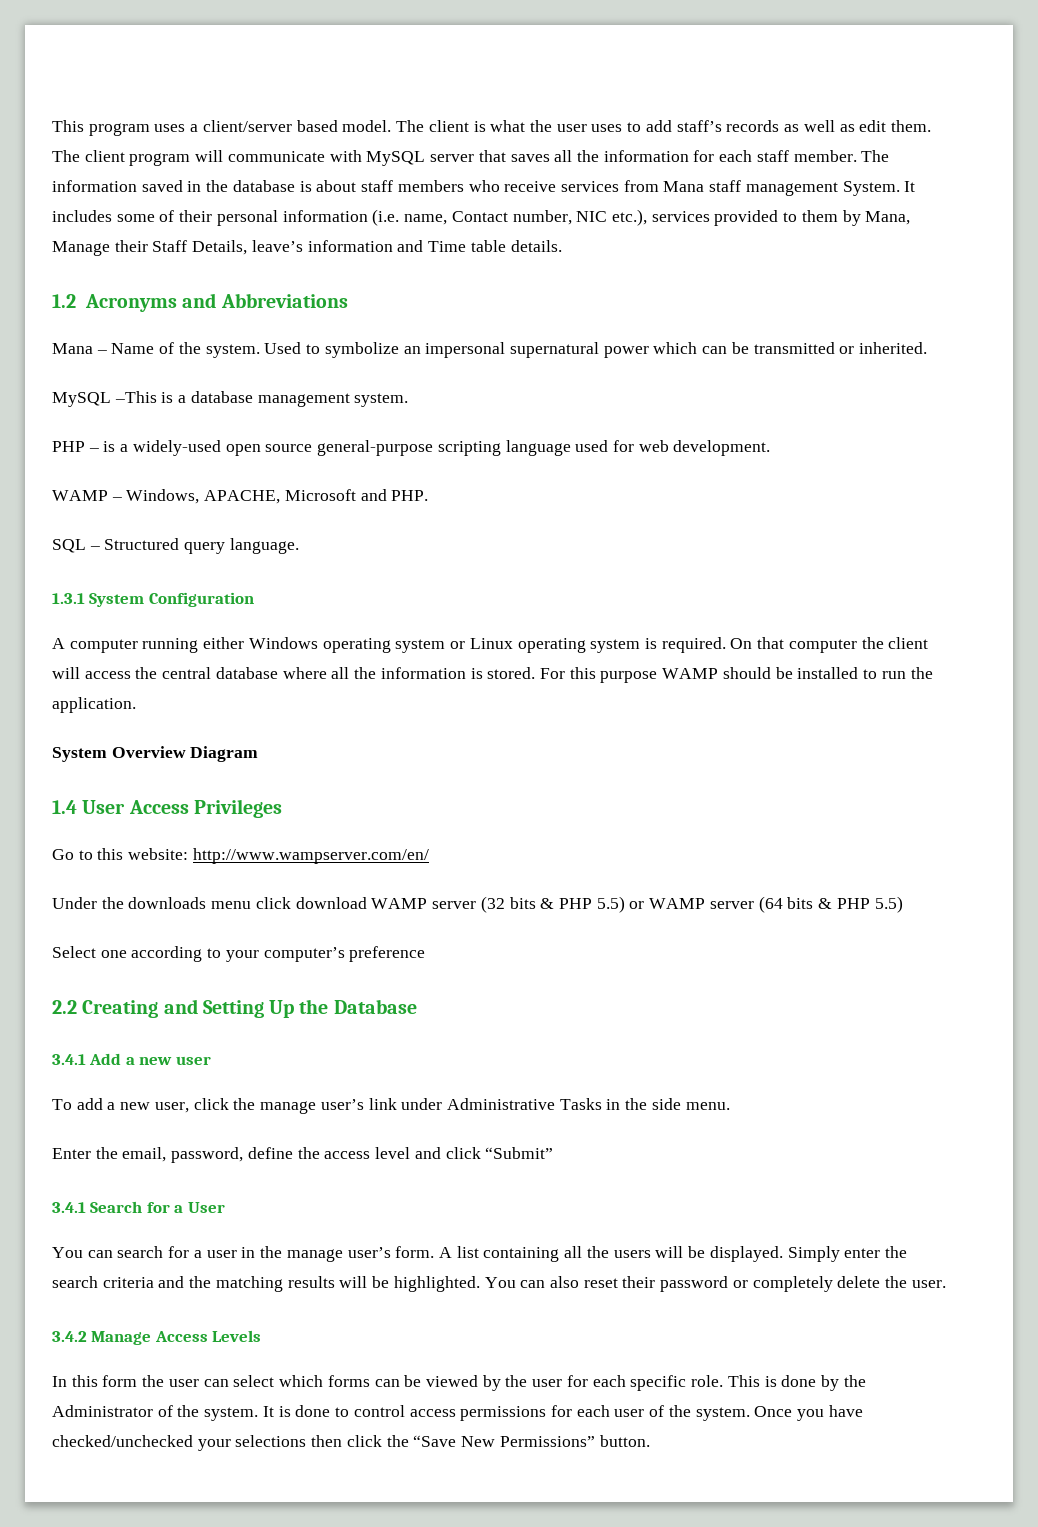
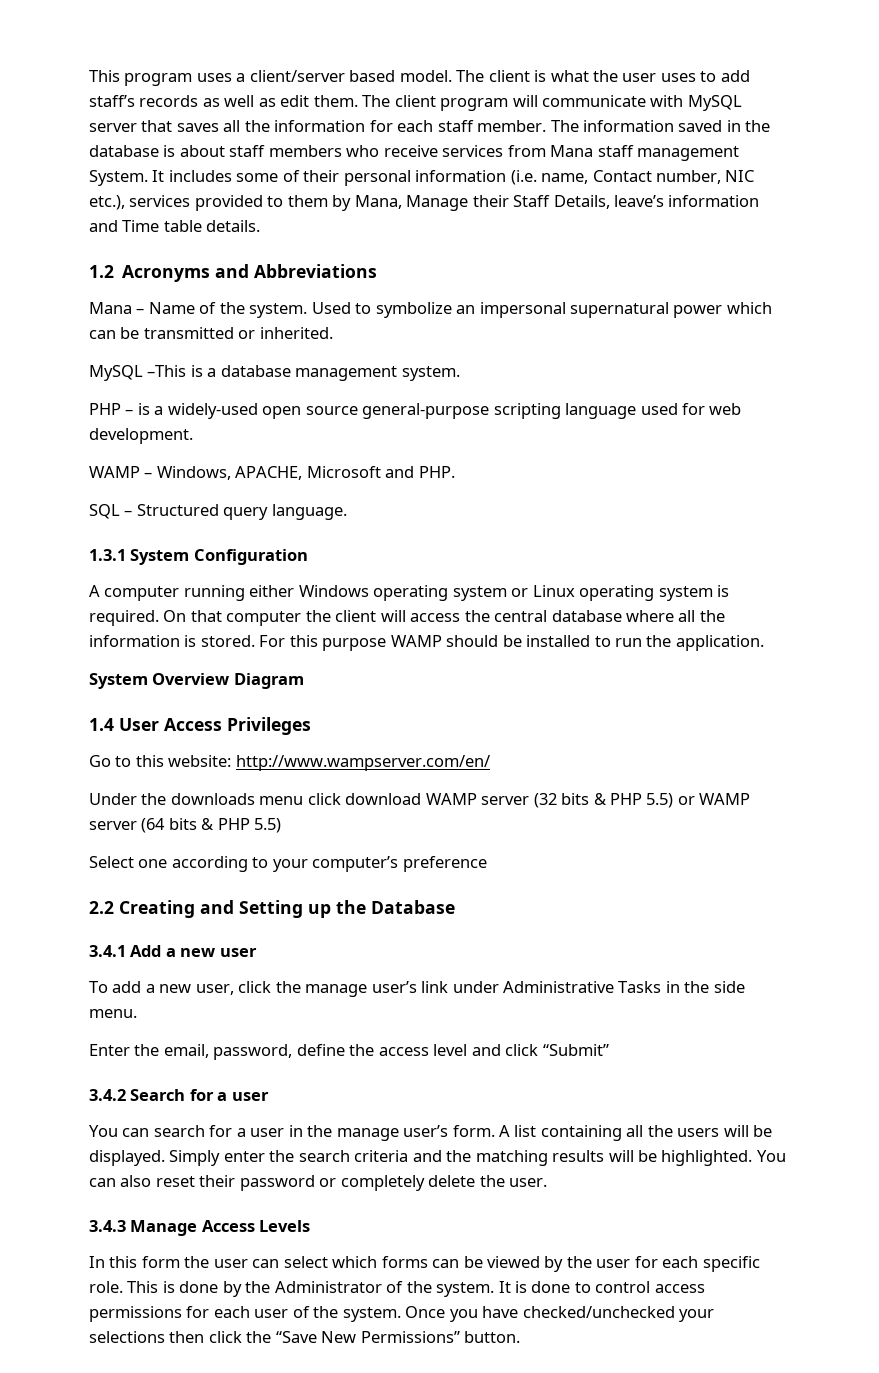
[269,1000,295,1018] Up -> [308,904,331,918] up
[52,1202,86,1213] 3.4.1 -> [89,1089,126,1101] 3.4.2
[187,1202,225,1213] User -> [231,1092,269,1101] user
[52,1331,87,1342] 3.4.2 -> [89,1220,126,1232] 3.4.3

